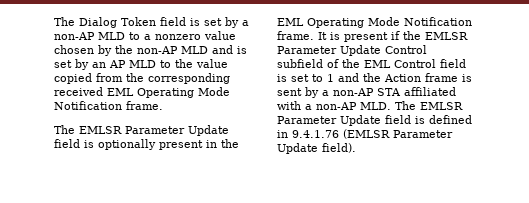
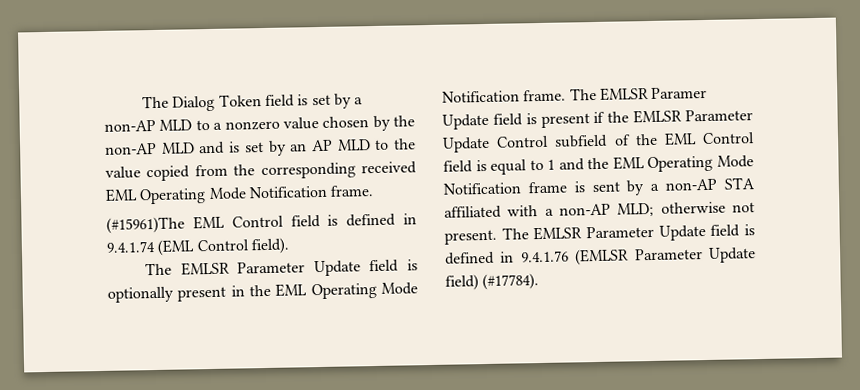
(163, 105) none -> [106,213,417,234] [106,237,290,256] // (#15961)The EML Control field is defined in 9.4.1.74 (EML Control field).
[318,32,327,40] It -> [569,86,708,101] [442,113,523,130] The EMLSR Paramer Update field
[291,74,309,82] set -> [490,159,528,175] equal
[384,74,421,82] Action -> [612,155,754,173] [443,182,521,195] EML Operating Mode Notification
[360,102,391,110] MLD. -> [617,201,755,217] [444,229,497,245] MLD; otherwise not present.
[322,143,356,153] field). -> [445,273,540,291] field) (#17784).

